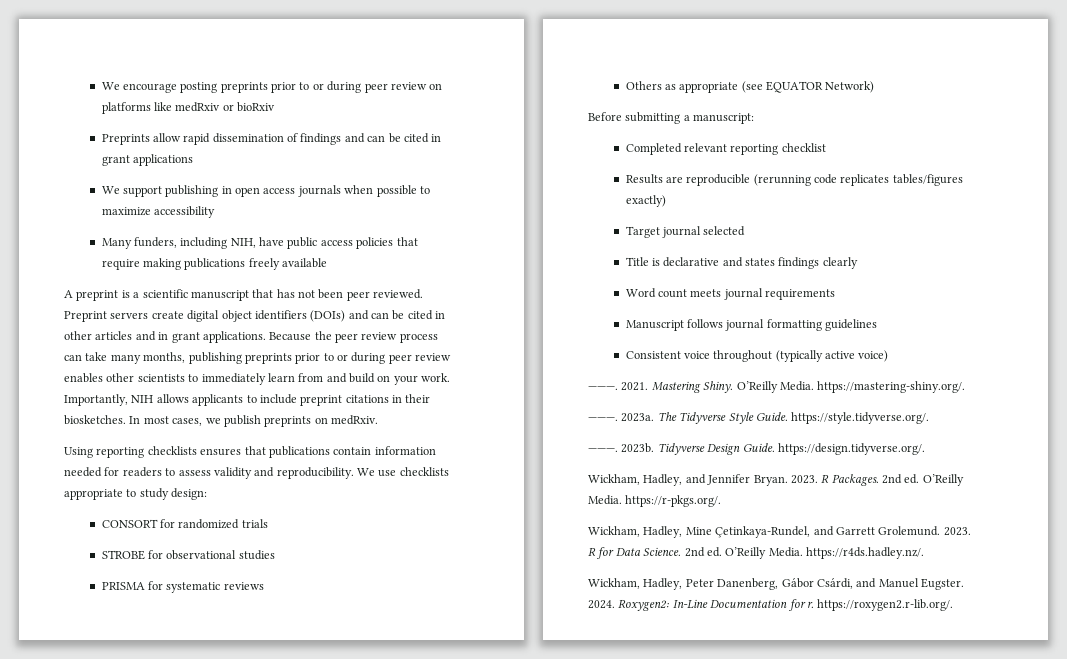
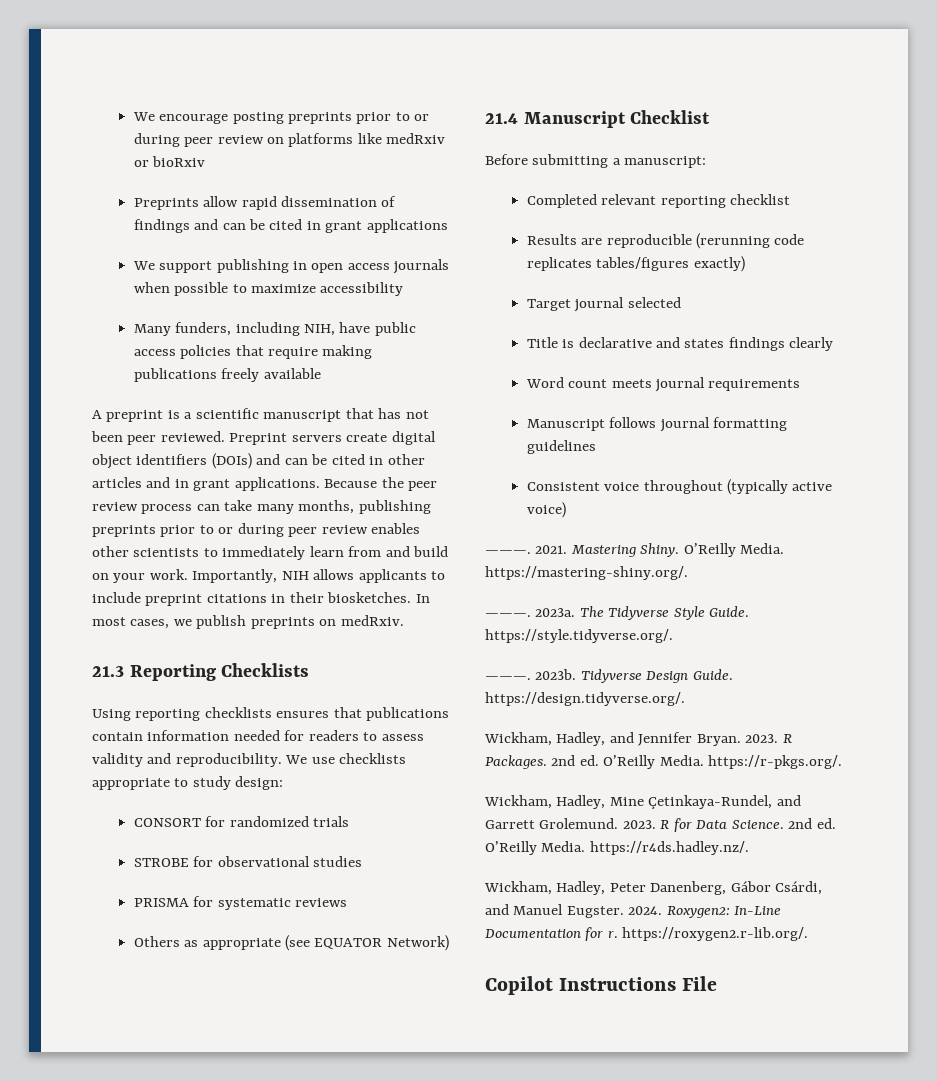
(378, 420) none -> [92,663,310,681] // 21.3 Reporting Checklists
(875, 87) none -> [485,110,711,128] // 21.4 Manuscript Checklist
(954, 605) none -> [485,976,718,995] // Copilot Instructions File

